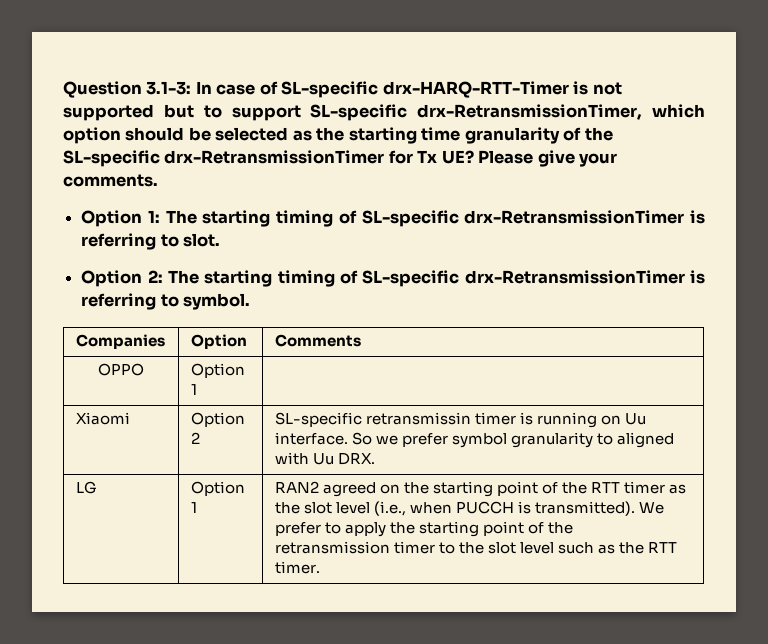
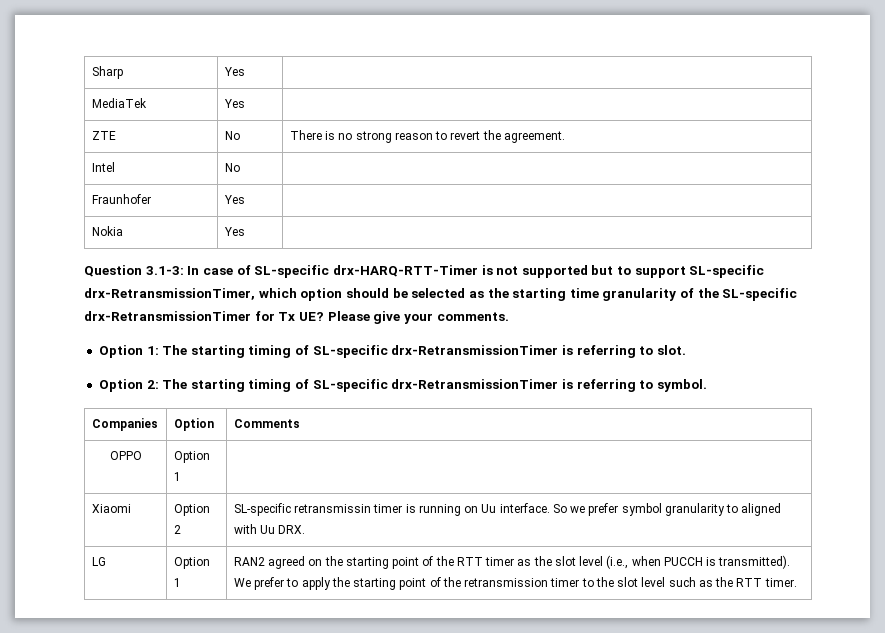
(63, 89) none -> [91,66,123,79] [223,67,245,76] [91,98,147,108] [223,99,245,108] [91,131,116,140] [224,131,240,140] [289,130,565,143] [91,162,115,172] [224,163,240,172] [91,194,151,204] [223,195,245,204] [91,226,123,236] [223,227,245,236] Sharp | Yes | // MediaTek | Yes | // ZTE | No | There is no strong reason to revert the agreement. // Intel | No | // Fraunhofer | Yes | // Nokia | Yes | //

